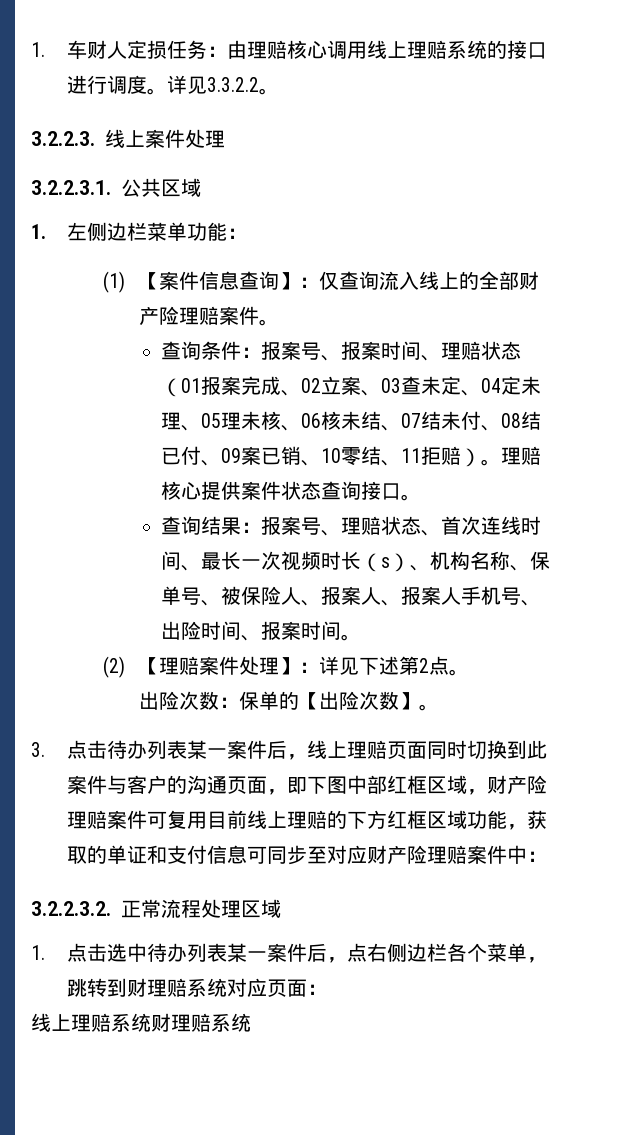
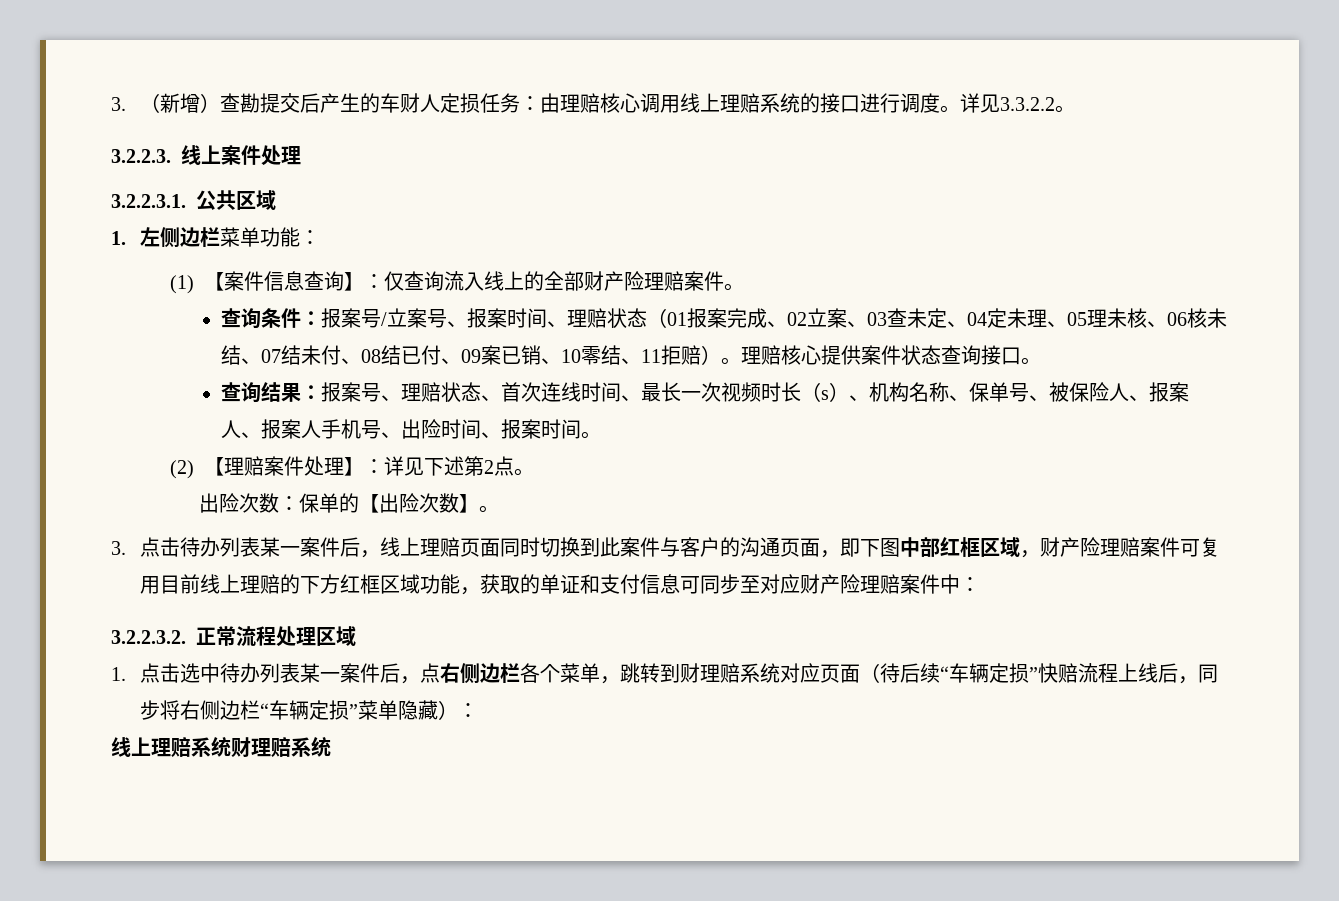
[31,42,45,57] 1. -> [111,93,381,113] 3.（新增）查勘提交后产生的
(321, 351) none -> [380,308,447,328] /立案号
(308, 988) none -> [860,663,1219,684] [140,700,459,720] （待后续“车辆定损”快赔流程上线后，同步将右侧边栏“车辆定损”菜单隐藏）

